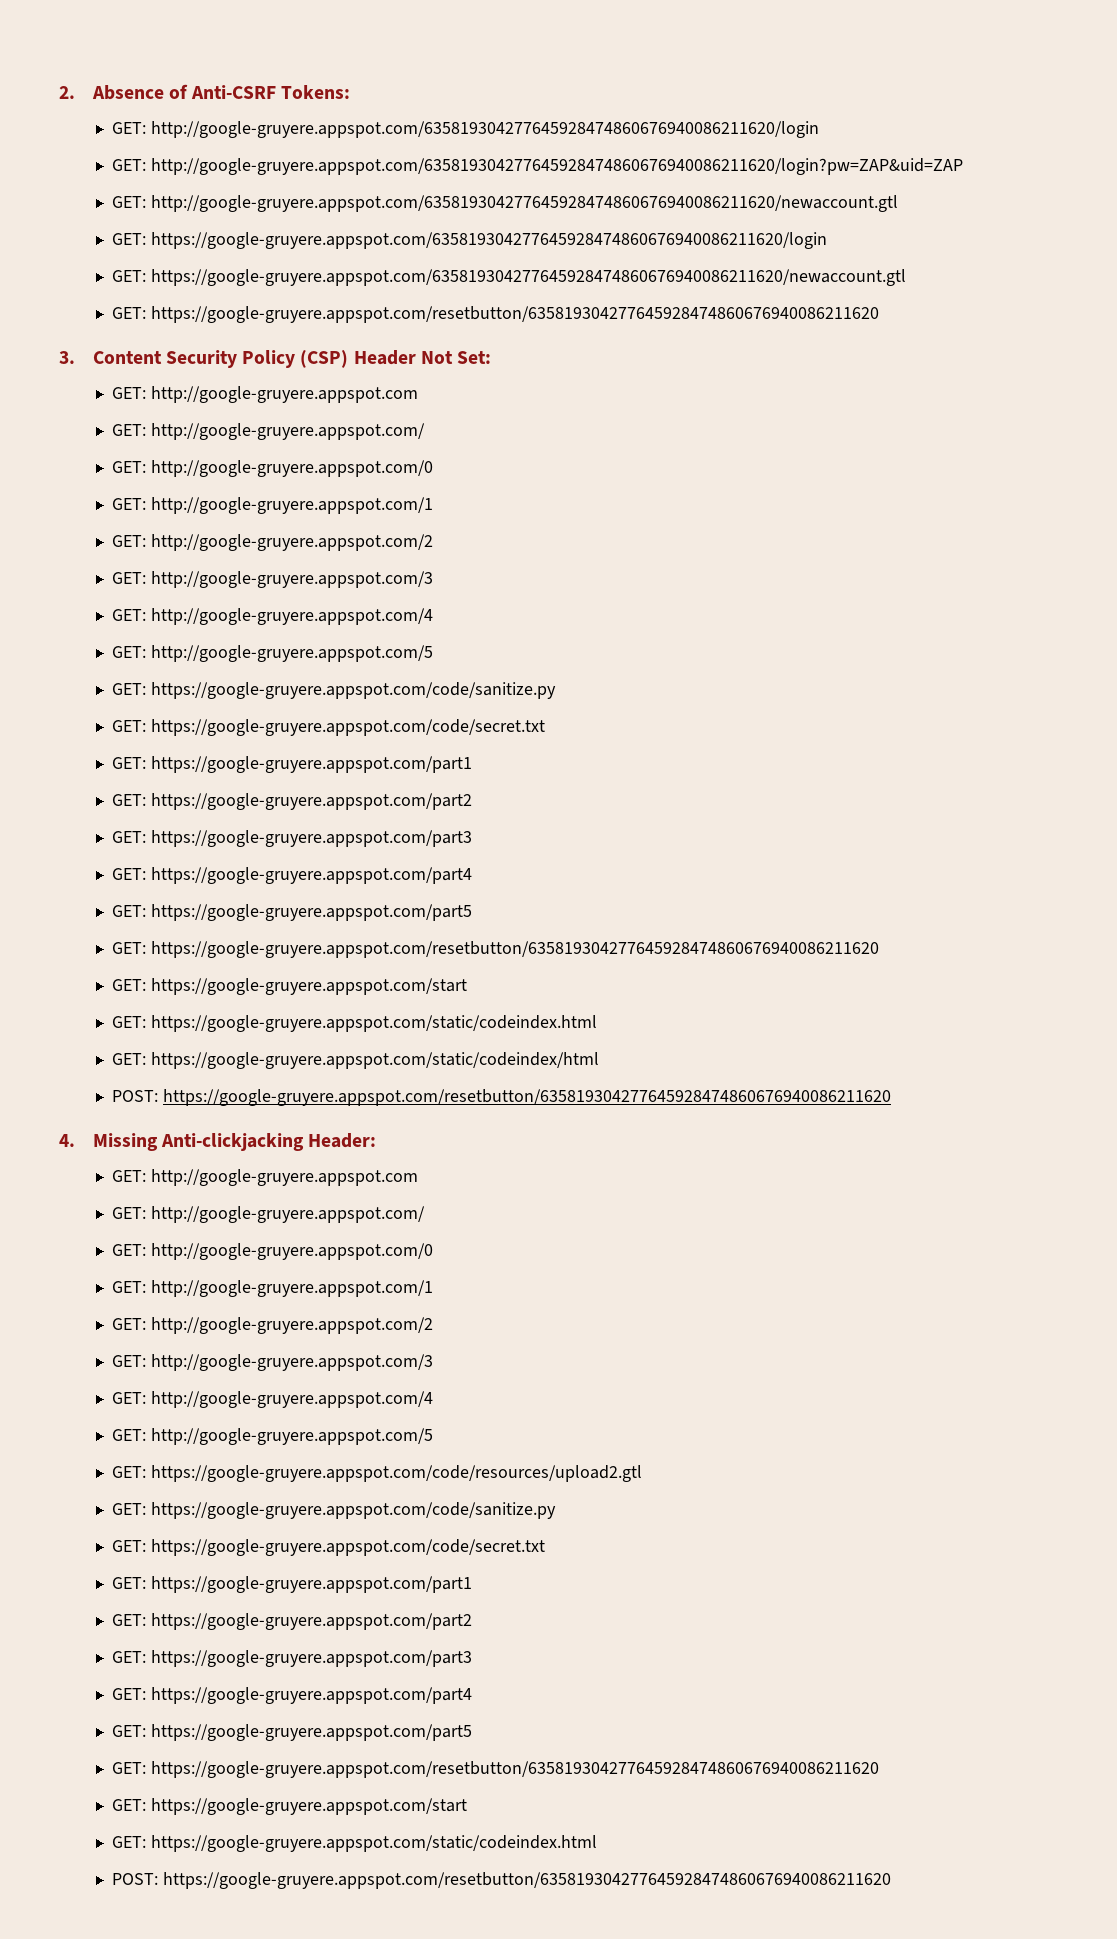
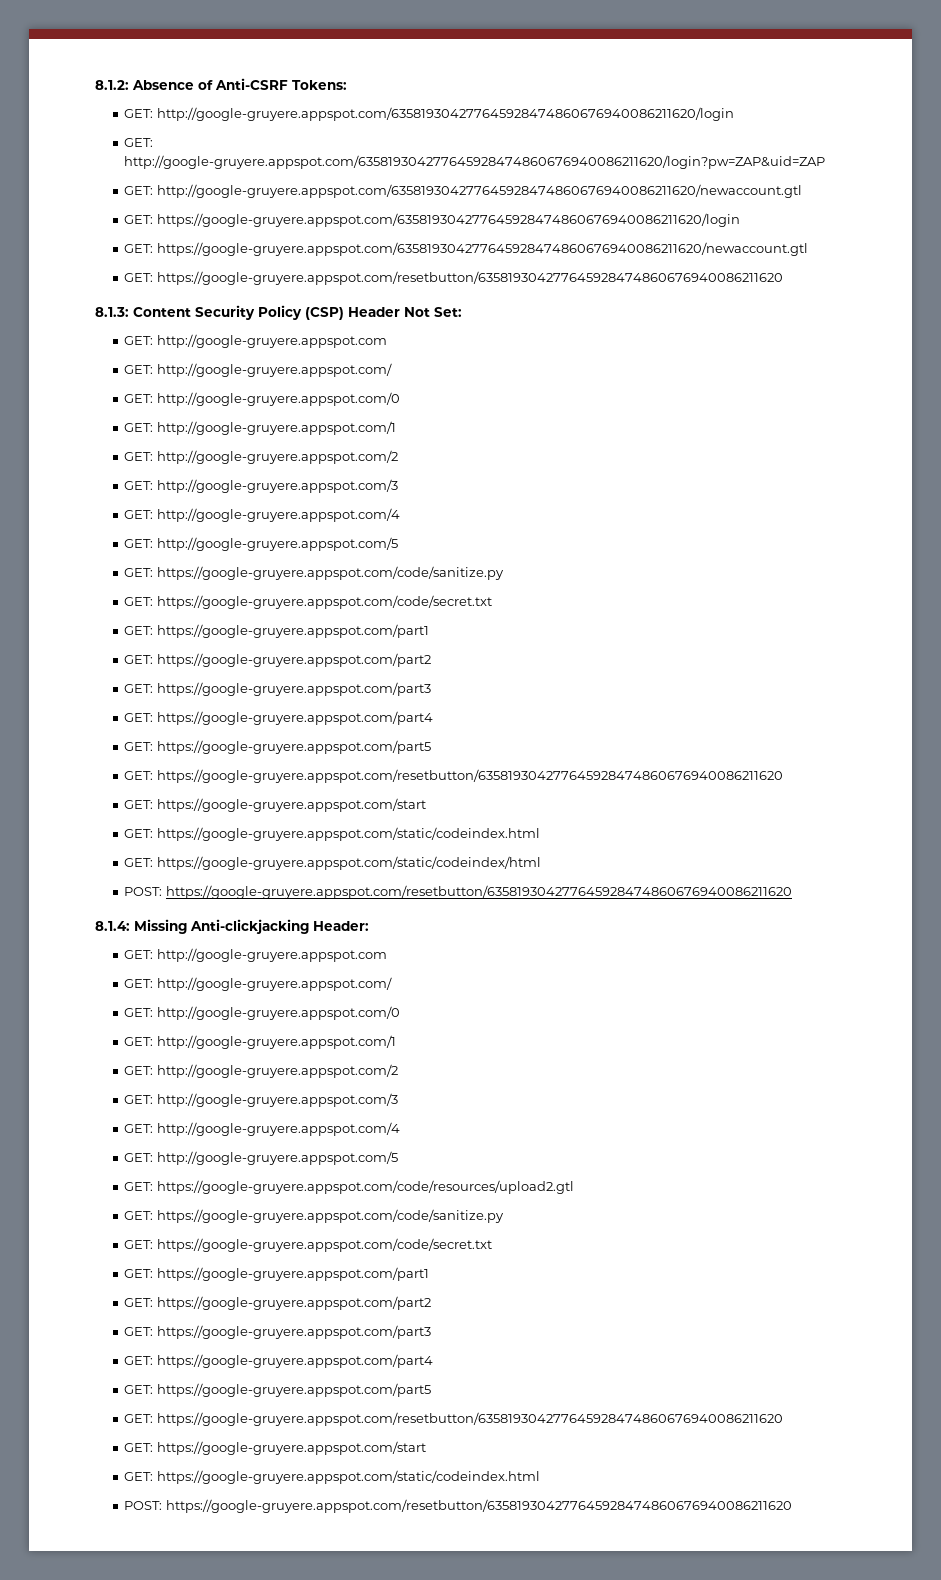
[59,86,75,99] 2. -> [95,80,129,90] 8.1.2:
[59,351,75,364] 3. -> [95,307,129,317] 8.1.3:
[59,1134,75,1147] 4. -> [95,921,130,931] 8.1.4:

